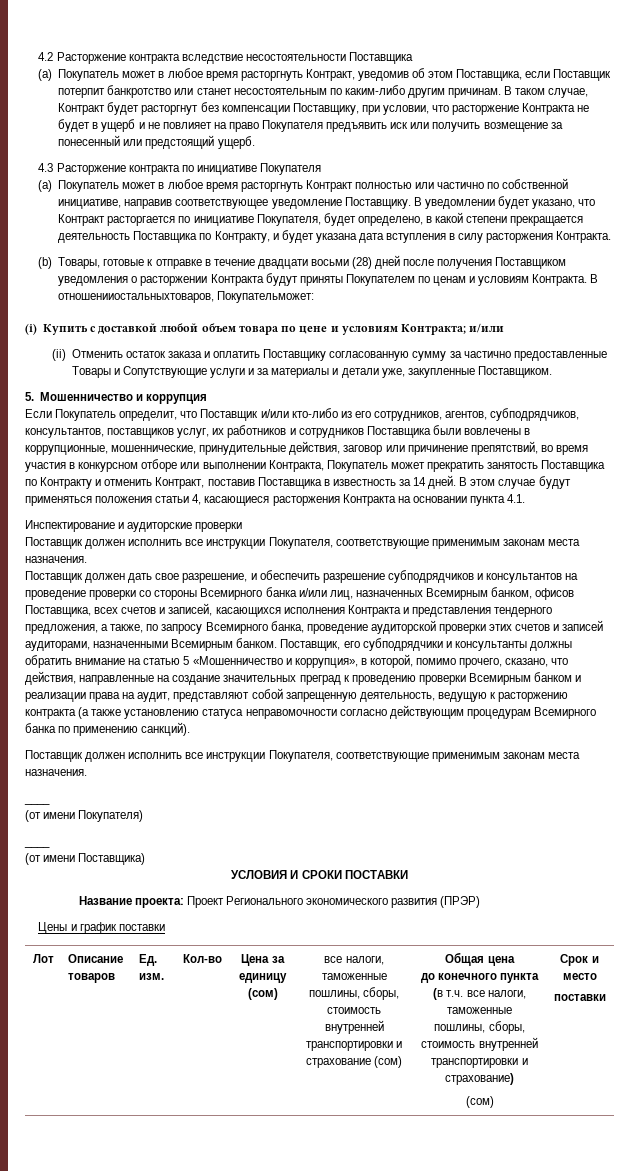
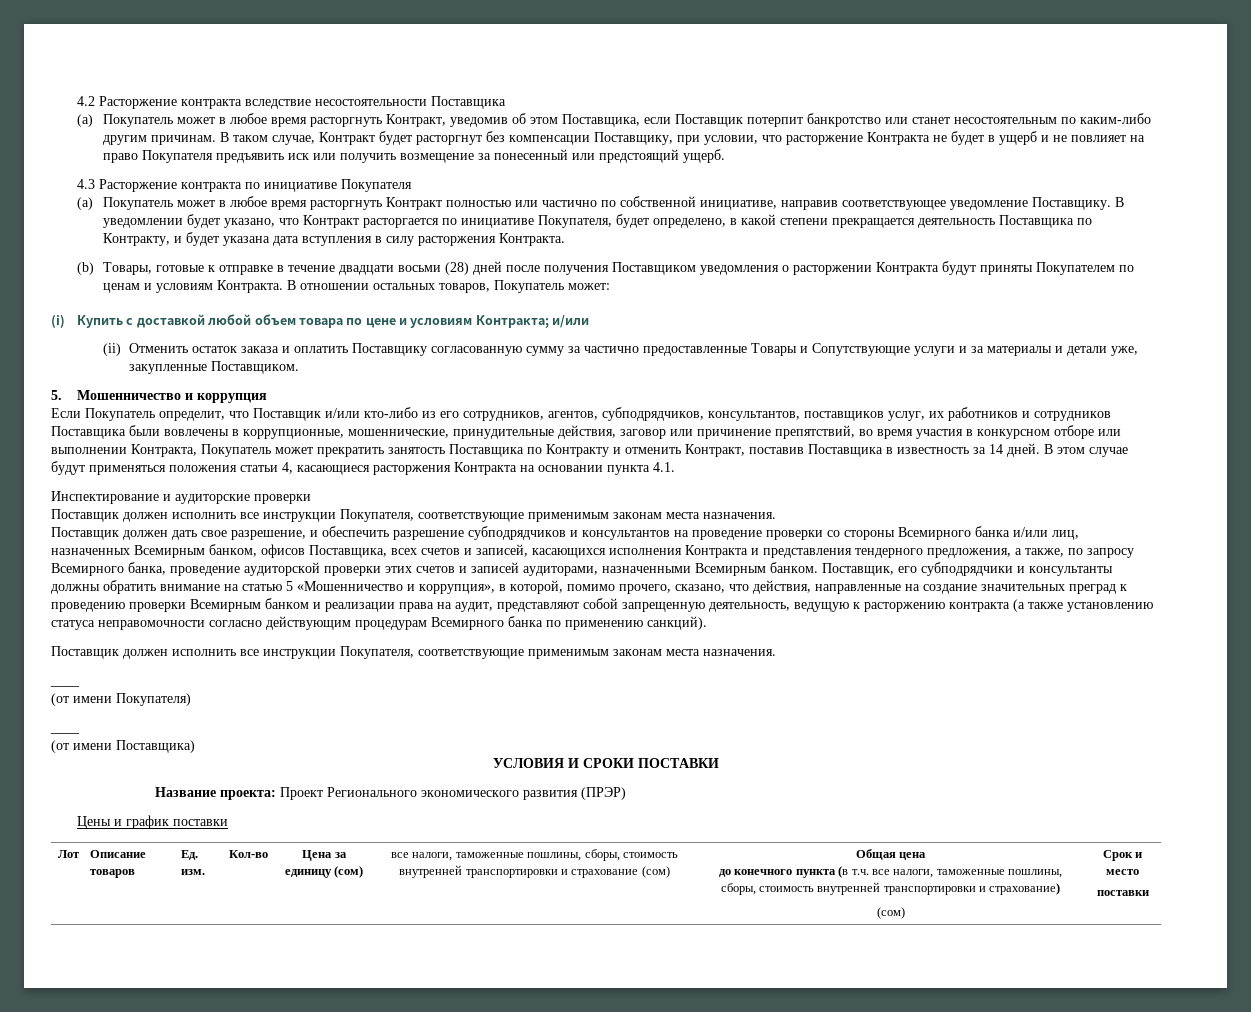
[58,291,315,303] отношенииостальныхтоваров, Покупательможет: -> [299,280,610,293] отношении остальных товаров, Покупатель может:

